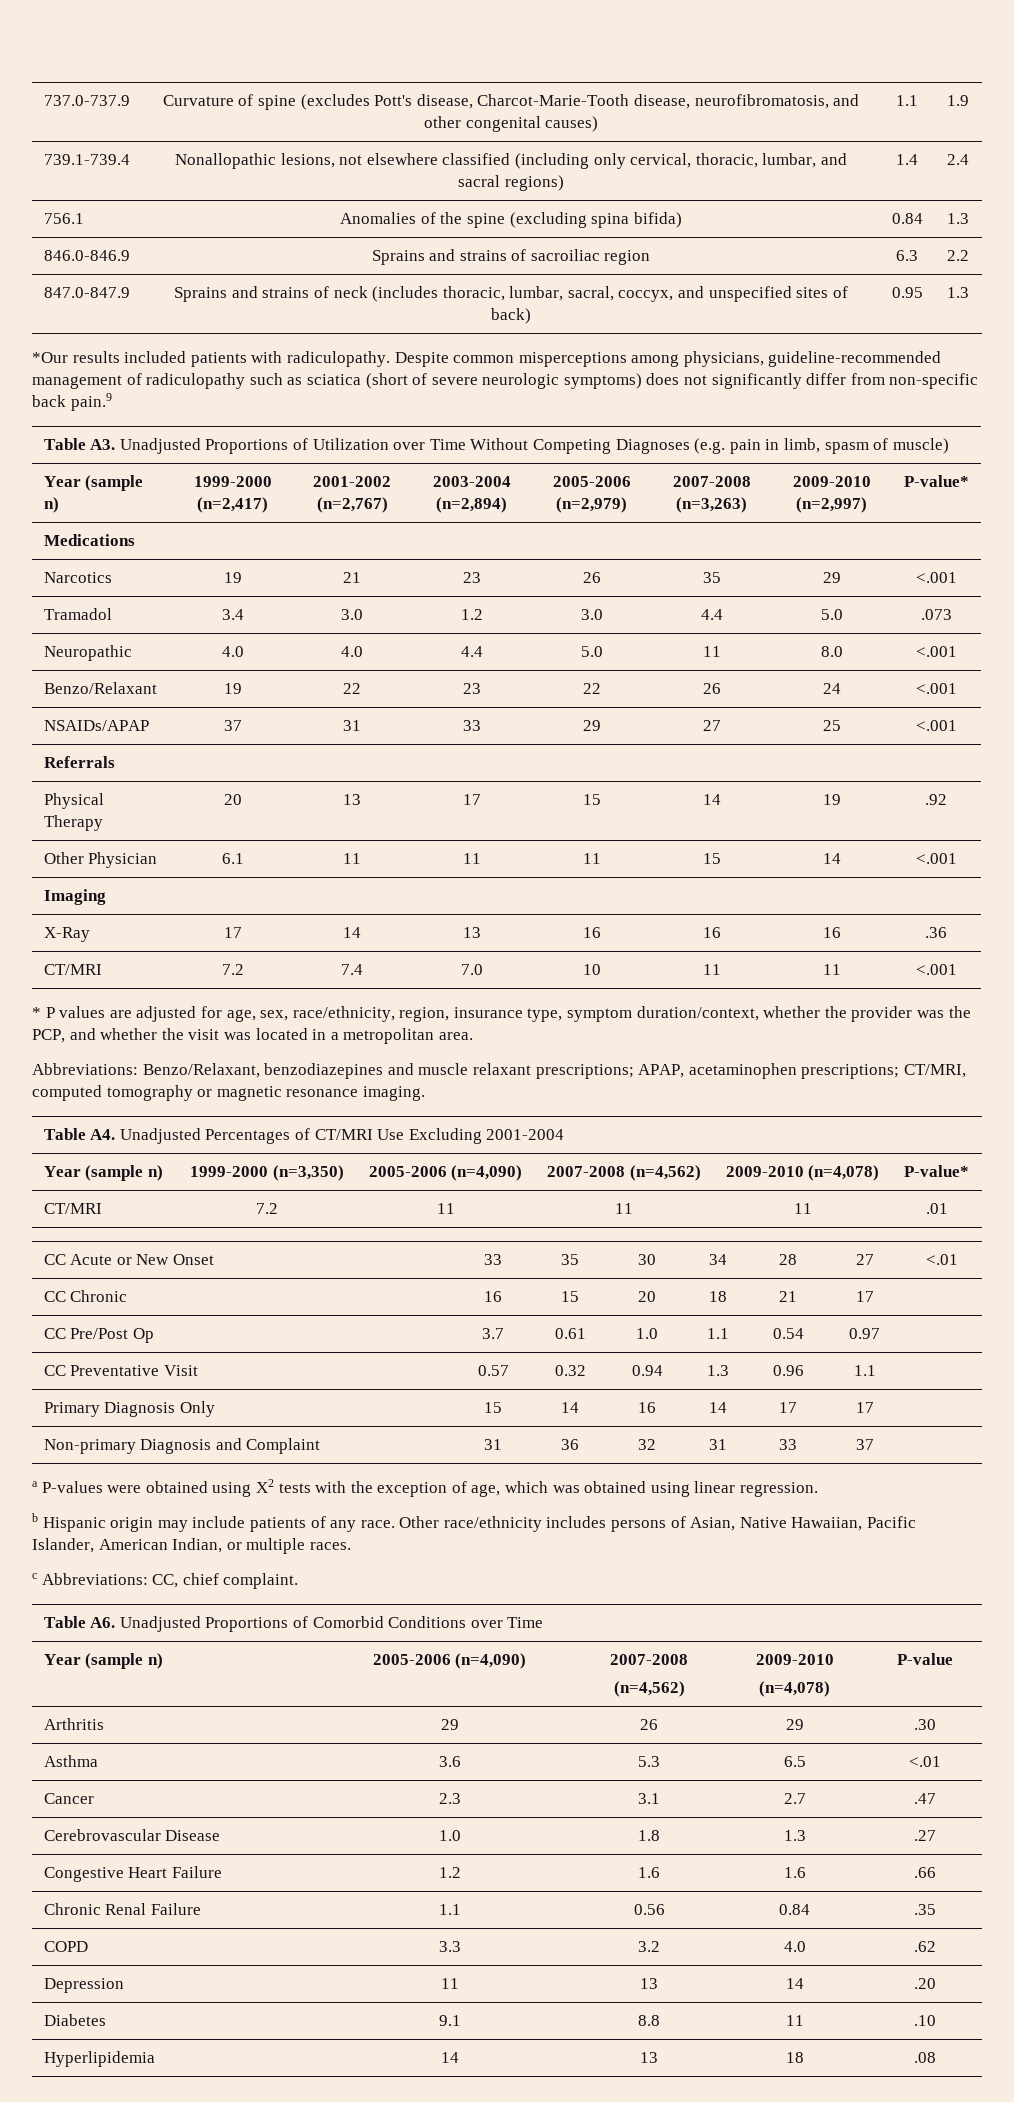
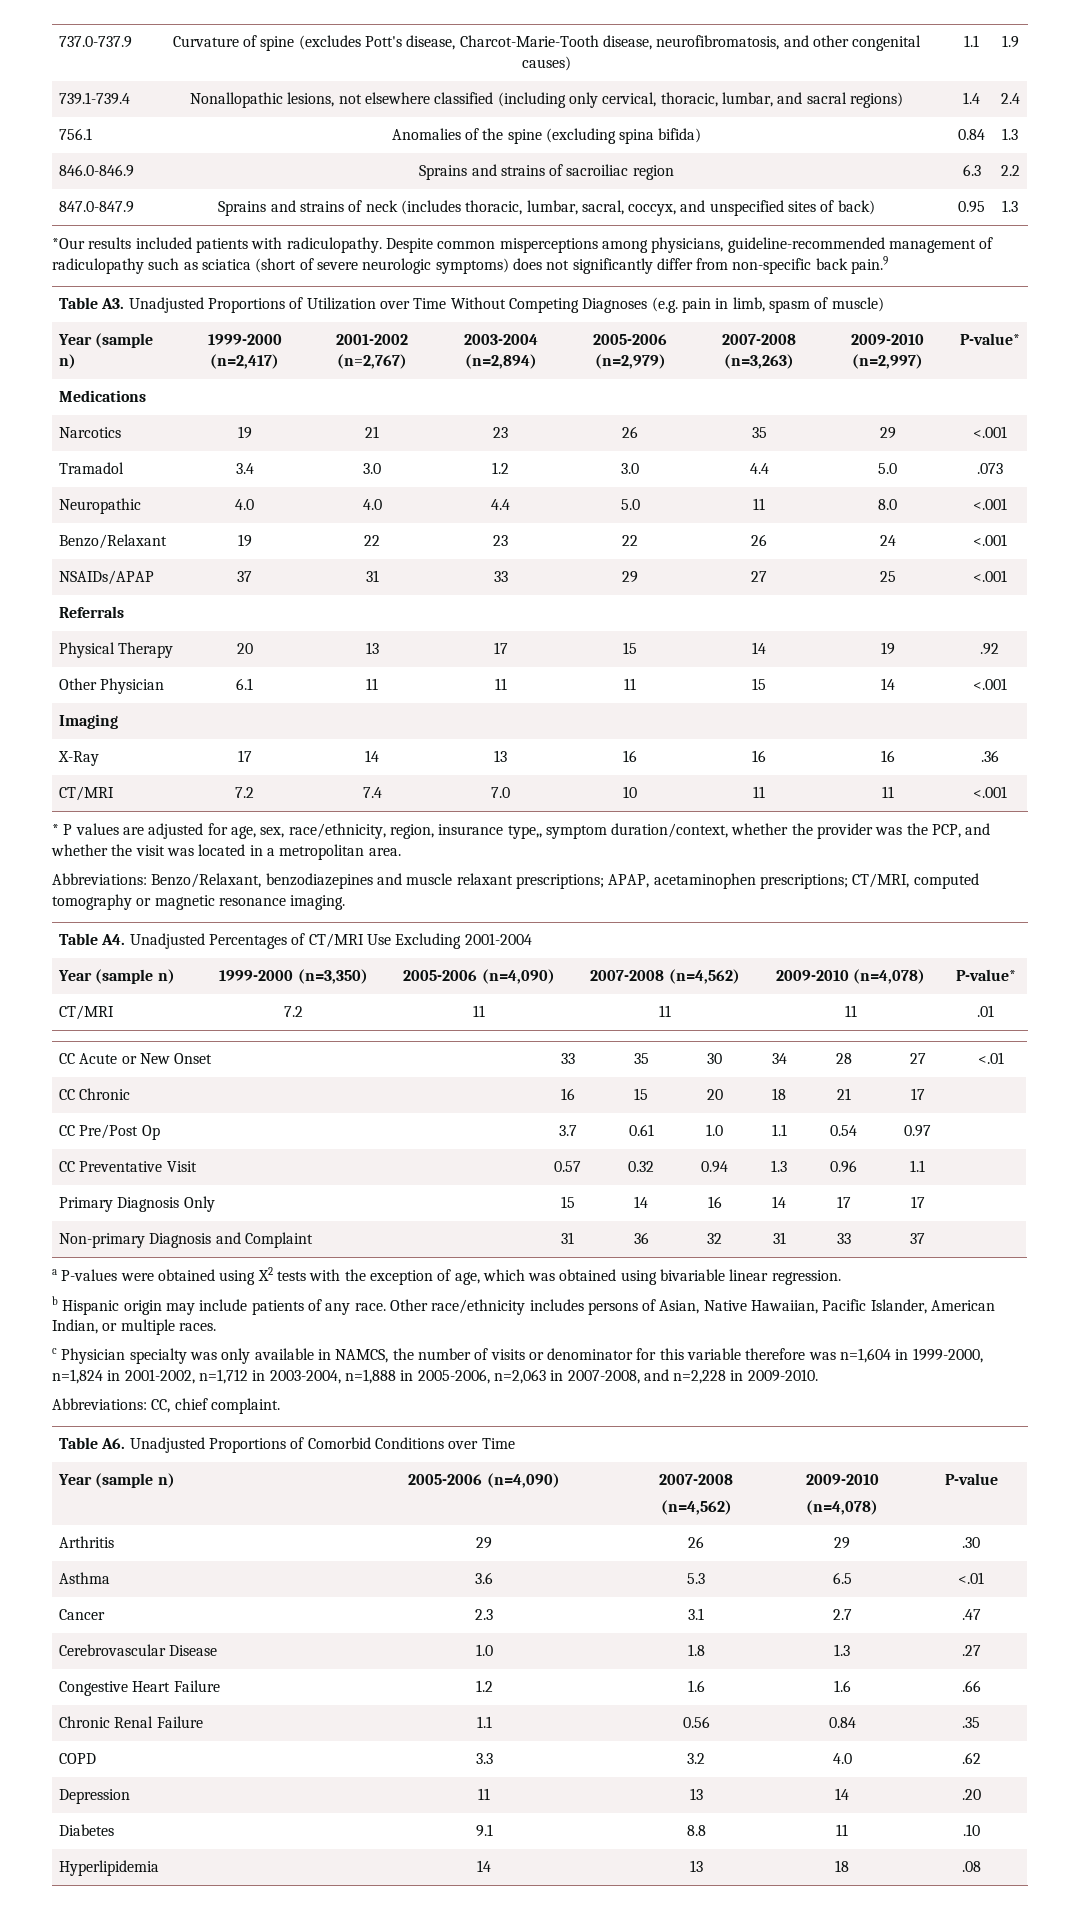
[527,1008,563,1022] type, -> [507,825,542,839] type,,
(690, 1489) none -> [660,1269,726,1281] bivariable
(37, 1576) none -> [61,1348,983,1364] [52,1369,818,1384] Physician specialty was only available in NAMCS, the number of visits or denominator for this variable therefore was n=1,604 in 1999-2000, n=1,824 in 2001-2002, n=1,712 in 2003-2004, n=1,888 in 2005-2006, n=2,063 in 2007-2008, and n=2,228 in 2009-2010. //

